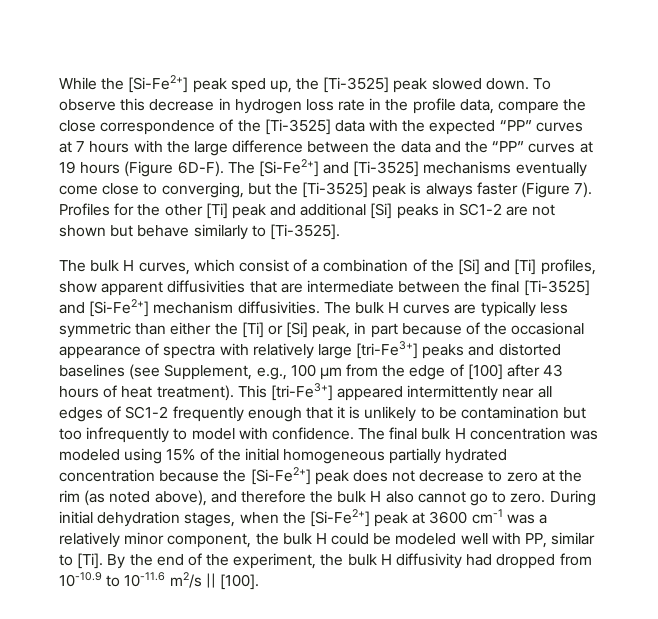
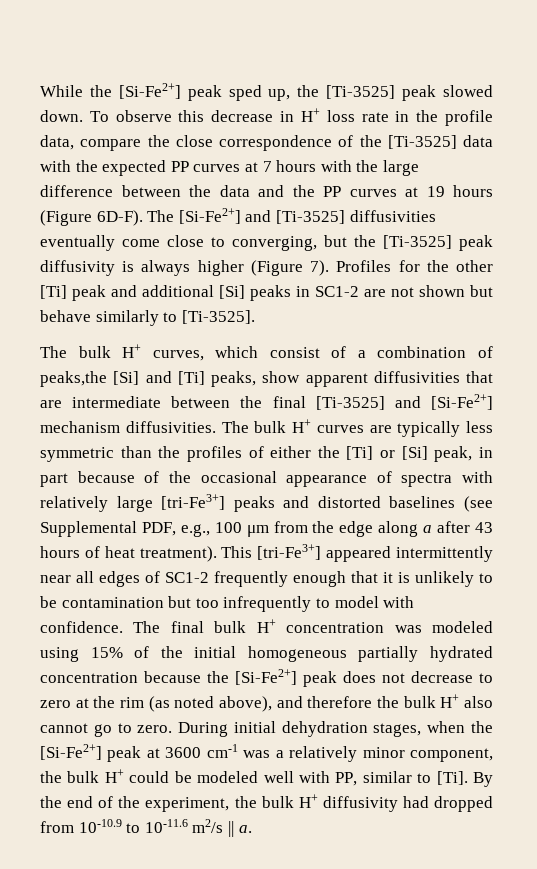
[234,99,302,114] hydrogen -> [300,108,320,122] H+
[499,120,532,131] “PP” -> [170,161,189,172] PP
[492,141,525,152] “PP” -> [323,186,341,197] PP
[423,161,512,174] mechanisms -> [349,210,436,222] diffusivities
(407, 190) none -> [40,260,115,276] diffusivity
[476,182,518,195] faster -> [197,260,244,276] higher
[123,260,135,271] H -> [122,344,142,358] H+
[430,260,454,272] the -> [40,371,107,387] peaks,the
[540,259,596,275] profiles, -> [211,371,256,387] peaks,
[388,302,400,313] H -> [292,419,311,433] H+
(167, 329) none -> [158,446,264,462] the profiles of
[164,364,253,380] Supplement, -> [40,521,176,537] Supplemental PDF,
[449,364,503,380] of [100] -> [378,521,433,537] along a
[454,428,466,439] H -> [256,619,276,633] H+
[370,491,382,502] H -> [440,694,460,708] H+
[315,533,327,544] H -> [104,769,124,783] H+
[380,554,392,565] H -> [298,794,318,808] H+
[219,574,259,590] [100]. -> [238,825,252,833] a.

